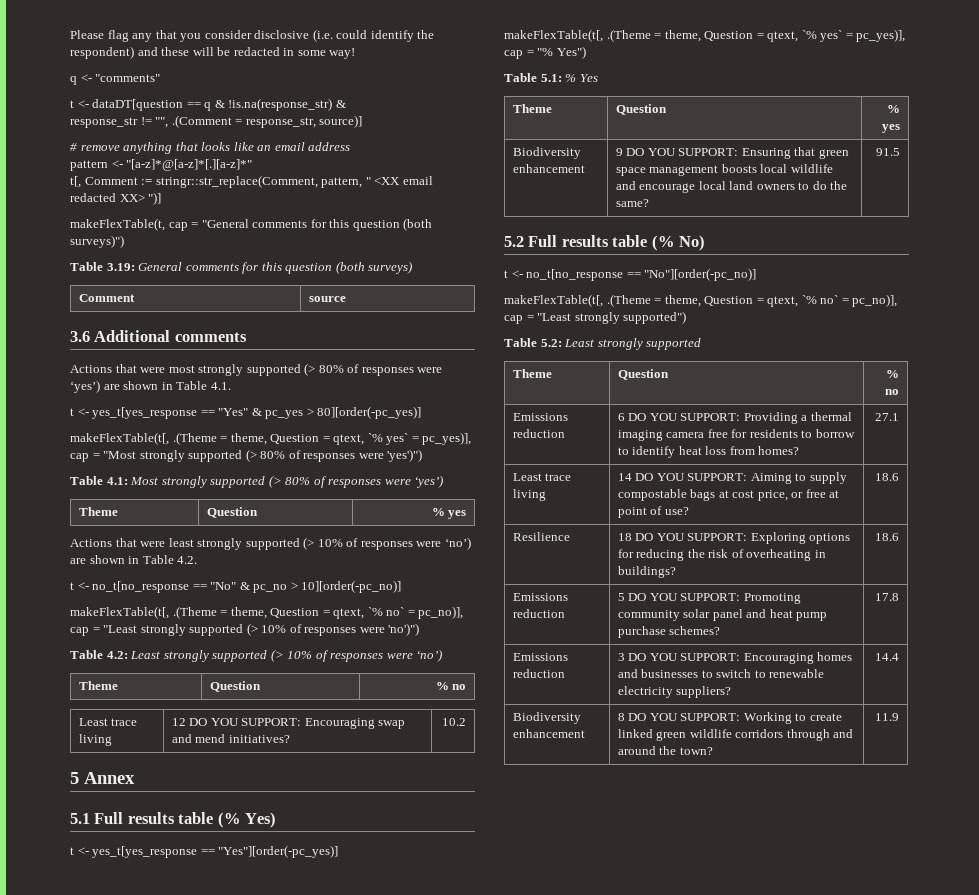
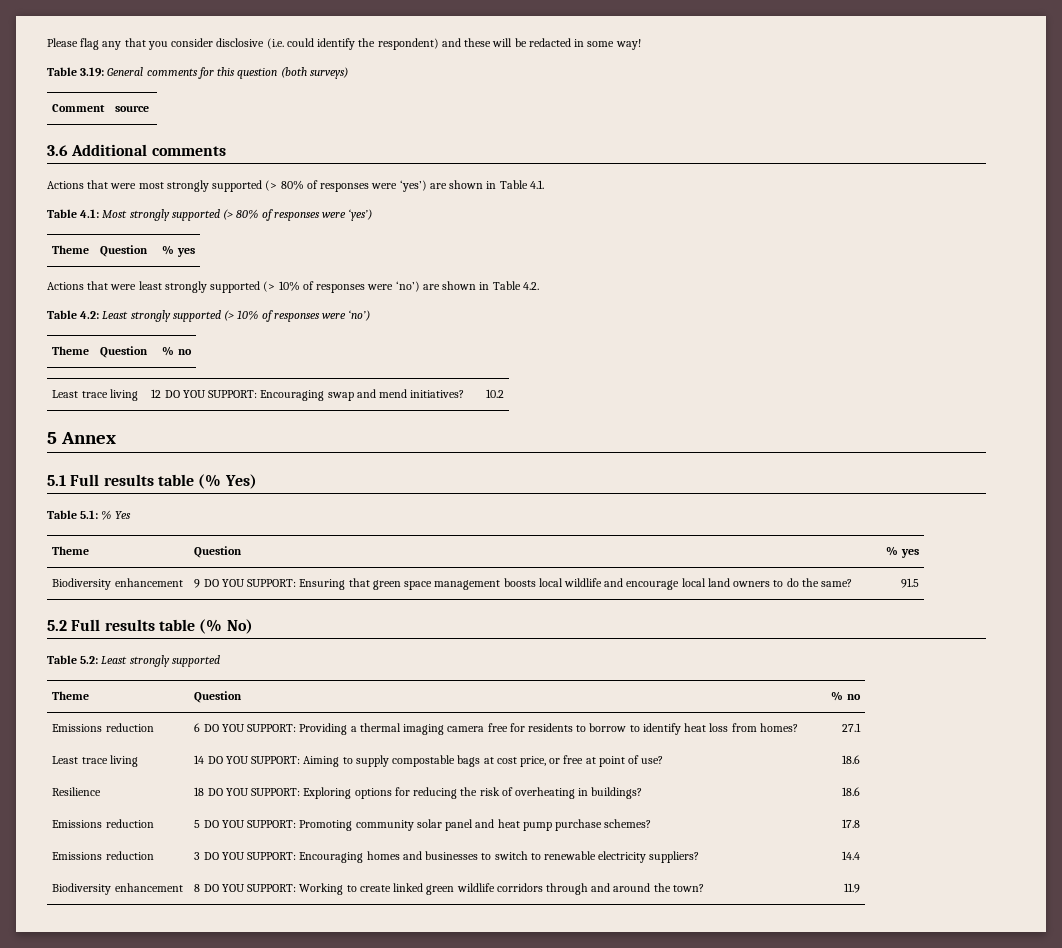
[70,74,161,85] [70,98,346,111] [70,115,363,128] [70,142,351,154] [70,159,253,171] [70,175,433,188] [70,192,162,205] [70,218,433,231] [70,235,124,248] // q <- "comments" // t <- dataDT[question == q & !is.na(response_str) & // response_str != "", .(Comment = response_str, source)] // # remove anything that looks like an email address // pattern <- "[a-z]*@[a-z]*[.][a-z]*" // t[, Comment := stringr::str_replace(Comment, pattern, " <XX email redacted XX> ")] // makeFlexTable(t, cap = "General comments for this question (both surveys)") -> (641, 44) none
[70,406,422,419] [70,432,472,445] [70,449,423,462] // t <- yes_t[yes_response == "Yes" & pc_yes > 80][order(-pc_yes)] // makeFlexTable(t[, .(Theme = theme, Question = qtext, `% yes` = pc_yes)], cap = "Most strongly supported (> 80% of responses were 'yes')") -> (544, 184) none
[70,580,402,593] [70,606,464,619] [70,623,420,636] // t <- no_t[no_response == "No" & pc_no > 10][order(-pc_no)] // makeFlexTable(t[, .(Theme = theme, Question = qtext, `% no` = pc_no)], cap = "Least strongly supported (> 10% of responses were 'no')") -> (539, 286) none
[70,845,339,858] [504,29,906,42] [504,46,586,59] // t <- yes_t[yes_response == "Yes"][order(-pc_yes)] // makeFlexTable(t[, .(Theme = theme, Question = qtext, `% yes` = pc_yes)], cap = "% Yes") -> (257, 481) none
[504,268,757,281] [504,294,898,307] [504,311,687,324] // t <- no_t[no_response == "No"][order(-pc_no)] // makeFlexTable(t[, .(Theme = theme, Question = qtext, `% no` = pc_no)], cap = "Least strongly supported") -> (253, 626) none

